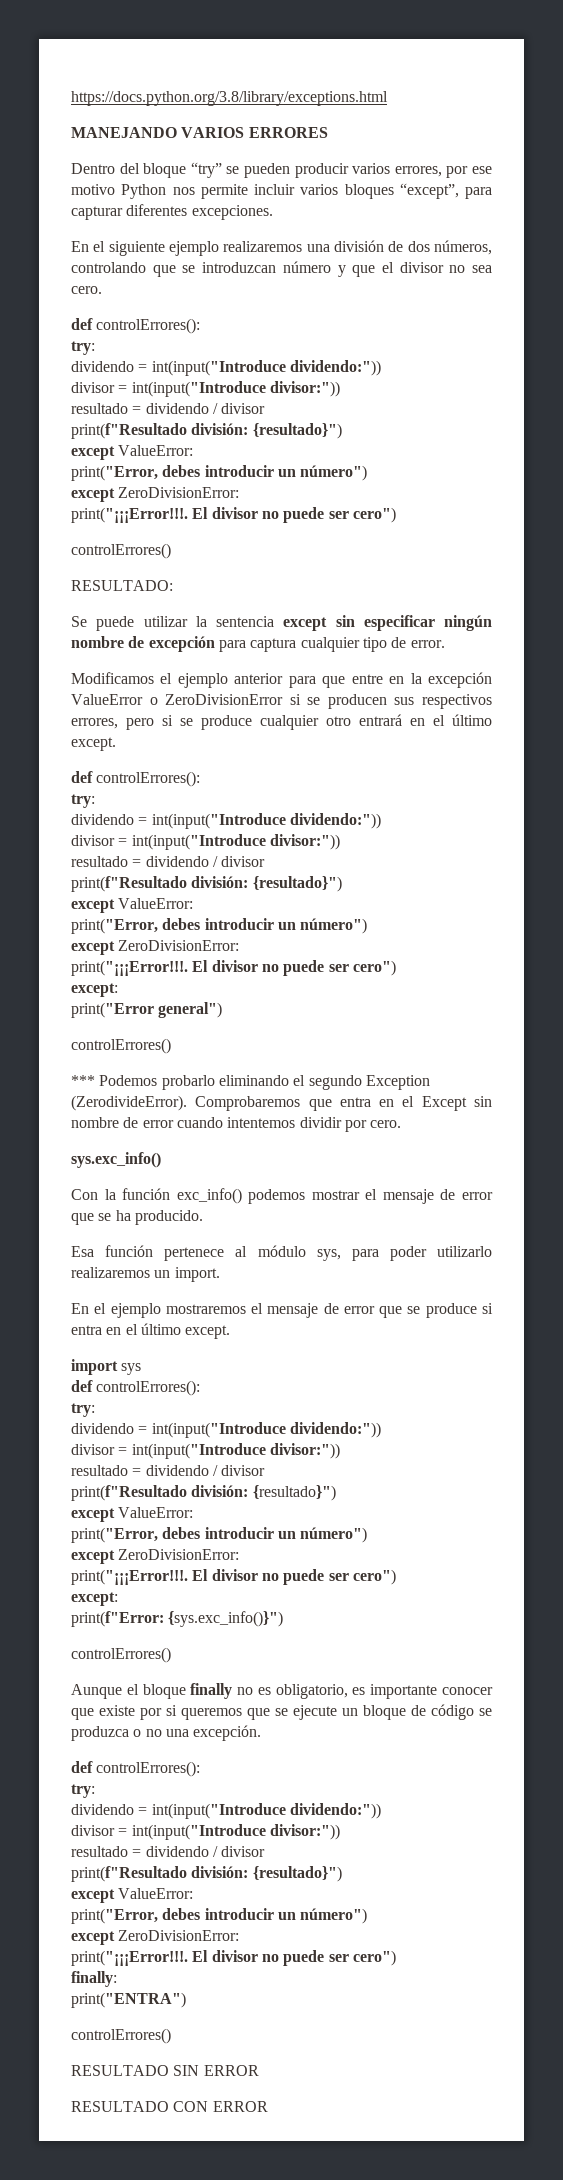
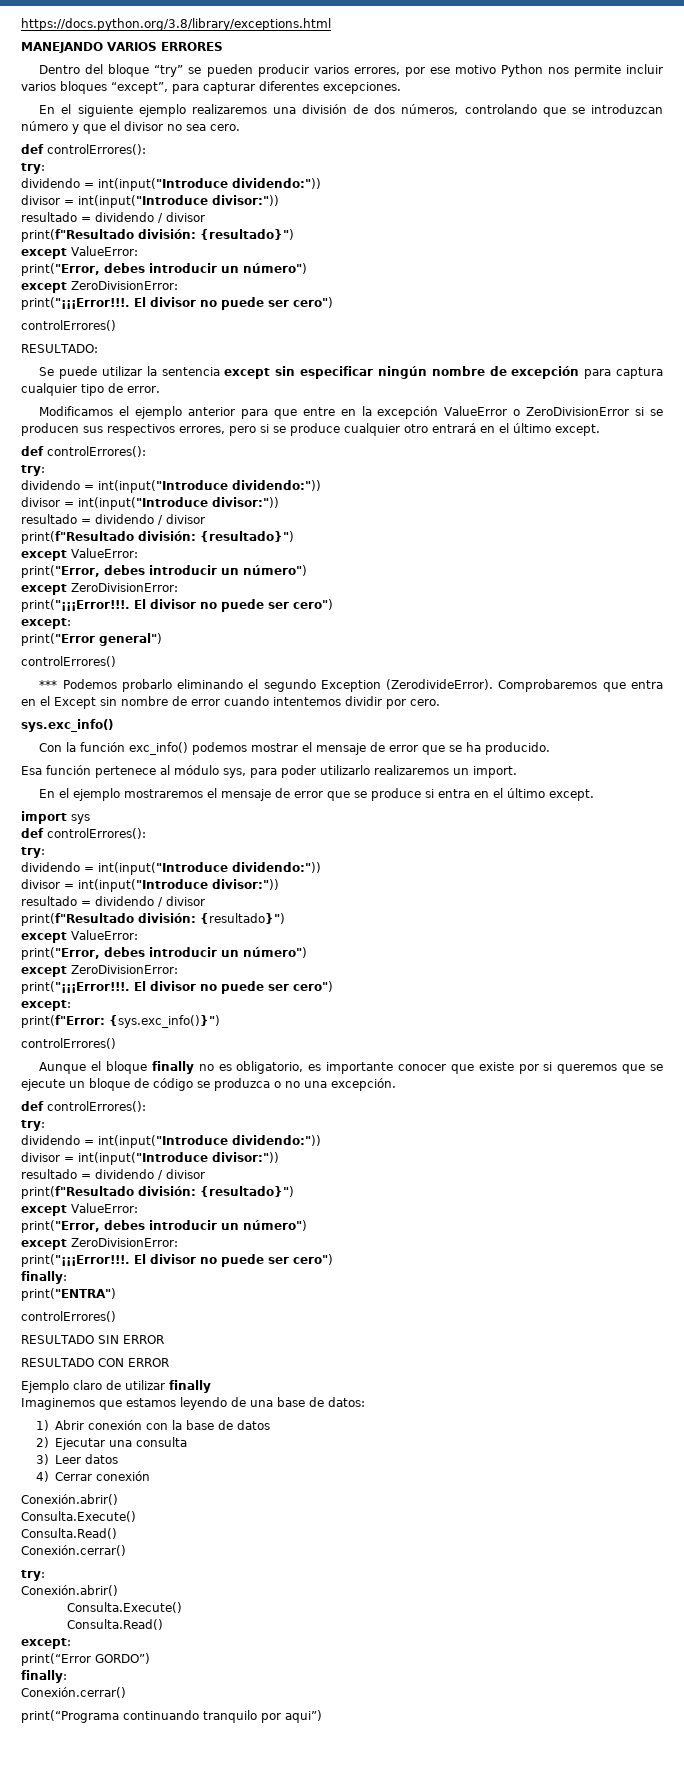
(268, 2106) none -> [21,1380,211,1393] [21,1397,365,1410] [36,1420,271,1431] [36,1437,188,1450] [36,1454,119,1465] [36,1471,151,1482] [21,1494,118,1505] [21,1511,136,1522] [21,1528,117,1539] [21,1545,126,1556] [21,1570,45,1581] [21,1585,118,1596] [67,1602,183,1613] [67,1619,164,1630] [21,1638,71,1649] [21,1653,150,1666] [21,1670,67,1683] [21,1687,126,1698] [21,1710,322,1723] // Ejemplo claro de utilizar finally // Imaginemos que estamos leyendo de una base de datos: // 1) Abrir conexión con la base de datos // 2) Ejecutar una consulta // 3) Leer datos // 4) Cerrar conexión // Conexión.abrir() // Consulta.Execute() // Consulta.Read() // Conexión.cerrar() // try: // Conexión.abrir() // Consulta.Execute() // Consulta.Read() // except: // print(“Error GORDO”) // finally: // Conexión.cerrar() // print(“Programa continuando tranquilo por aqui”)

